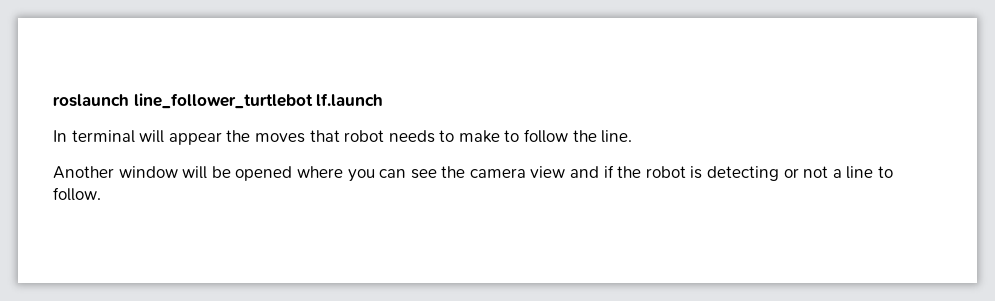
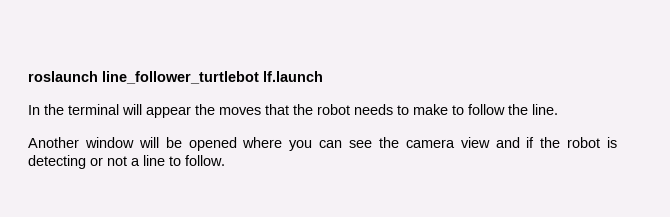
(67, 136) none -> [44,104,64,115] the
(340, 136) none -> [293,104,313,115] the

